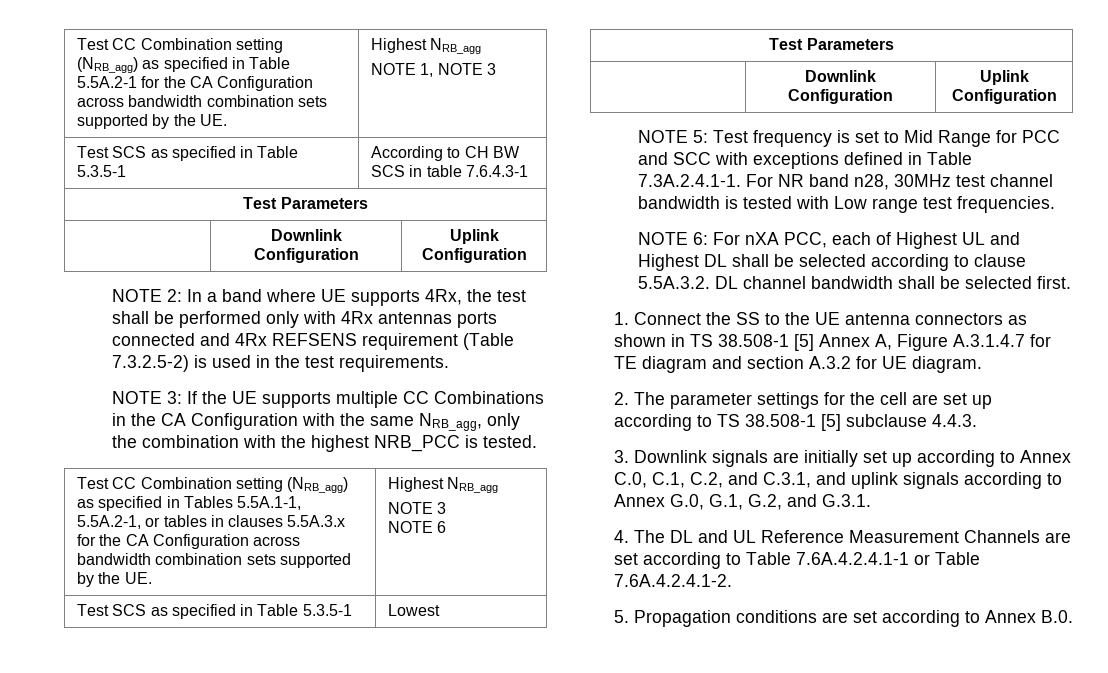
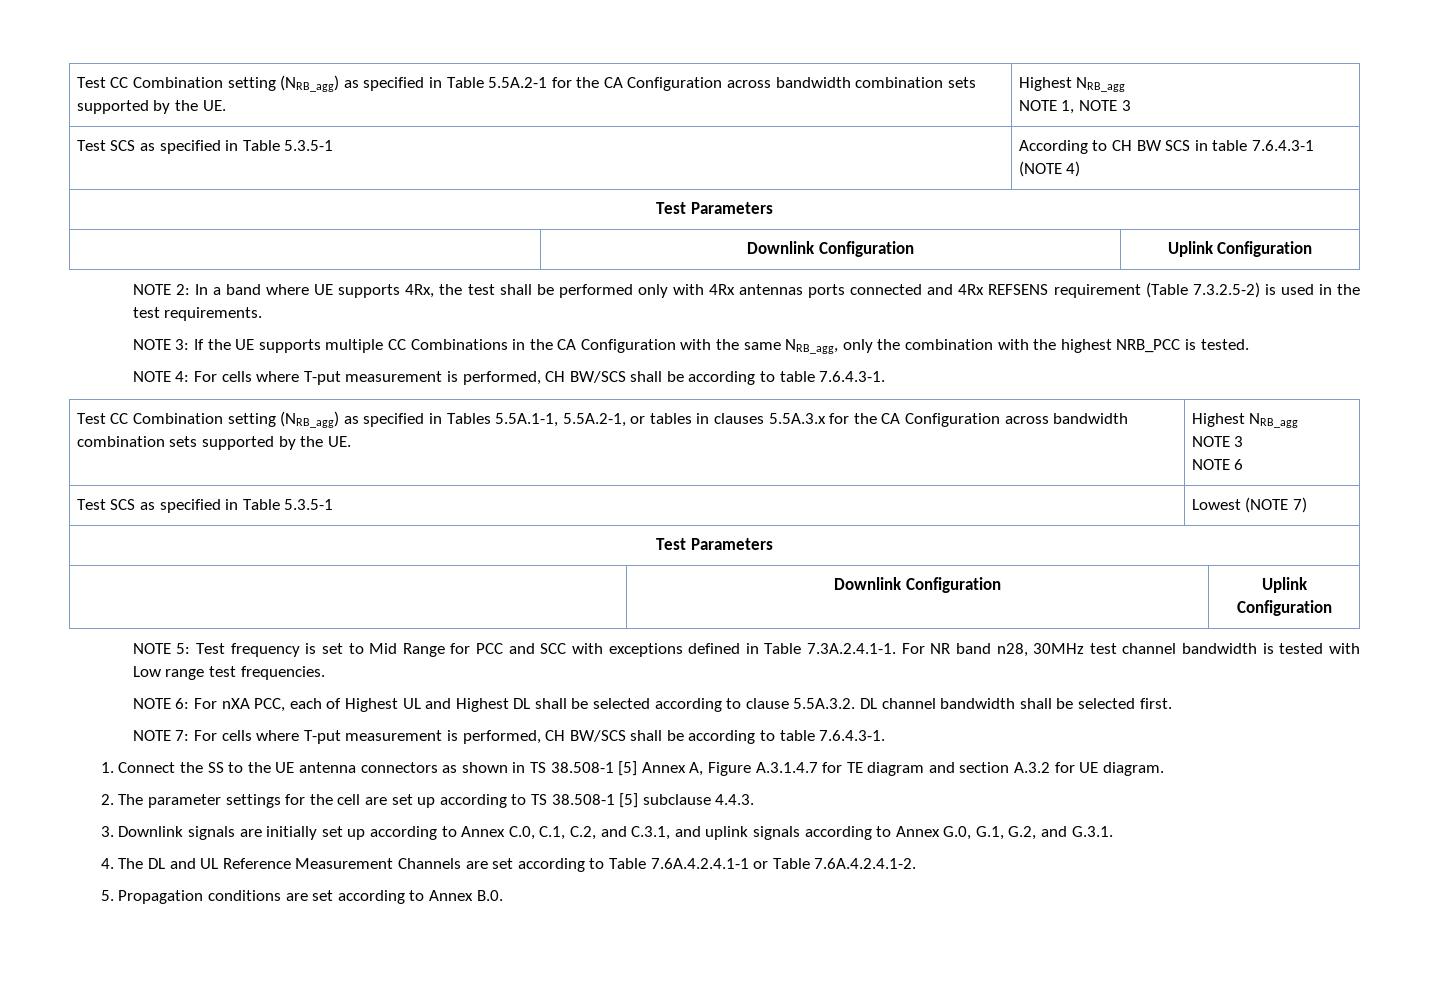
(528, 171) none -> [1018,161,1081,177] (NOTE 4)
(537, 441) none -> [132,371,886,385] // NOTE 4: For cells where T-put measurement is performed, CH BW/SCS shall be according to table 7.6.4.3-1.
(440, 610) none -> [1245,497,1307,513] (NOTE 7)
(1071, 282) none -> [132,730,886,744] // NOTE 7: For cells where T-put measurement is performed, CH BW/SCS shall be according to table 7.6.4.3-1.

